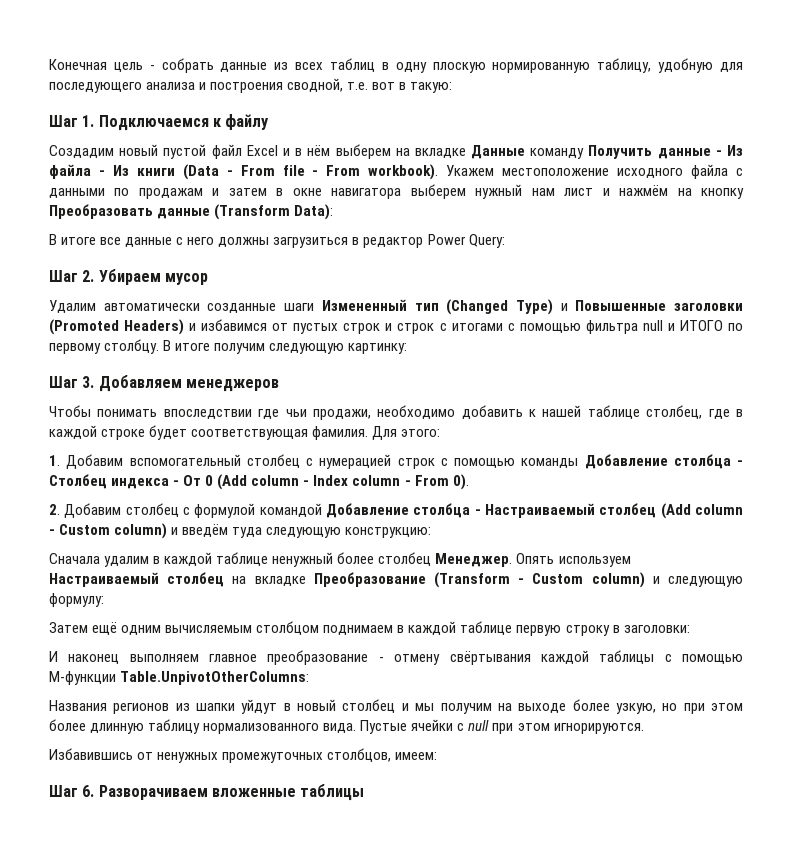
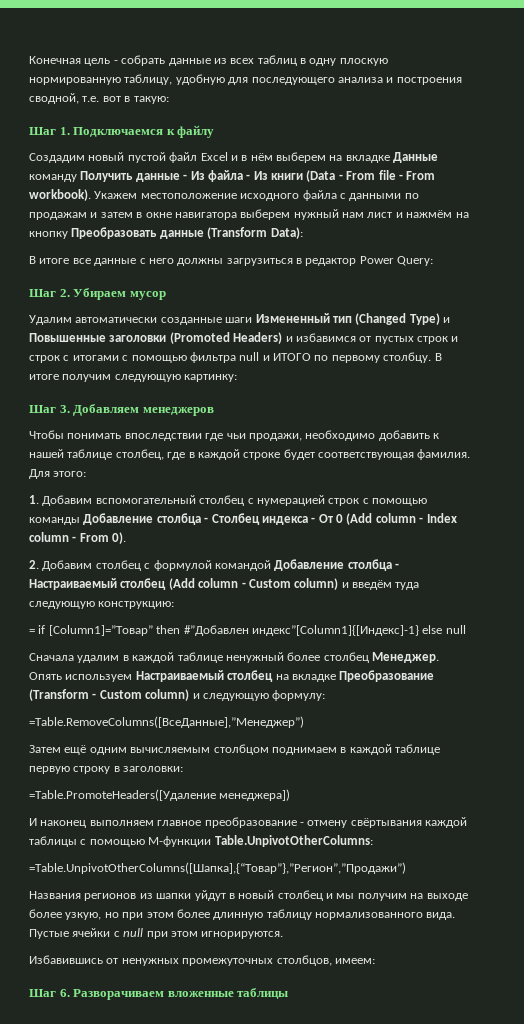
(432, 532) none -> [29,625,466,636] // = if [Column1]=”Товар” then #”Добавлен индекс”[Column1]{[Индекс]-1} else null
(104, 600) none -> [29,716,304,728] // =Table.RemoveColumns([ВсеДанные],”Менеджер”)
(690, 629) none -> [29,789,291,801] // =Table.PromoteHeaders([Удаление менеджера])
(310, 678) none -> [29,862,406,874] // =Table.UnpivotOtherColumns([Шапка],{“Товар”},”Регион”,”Продажи”)

